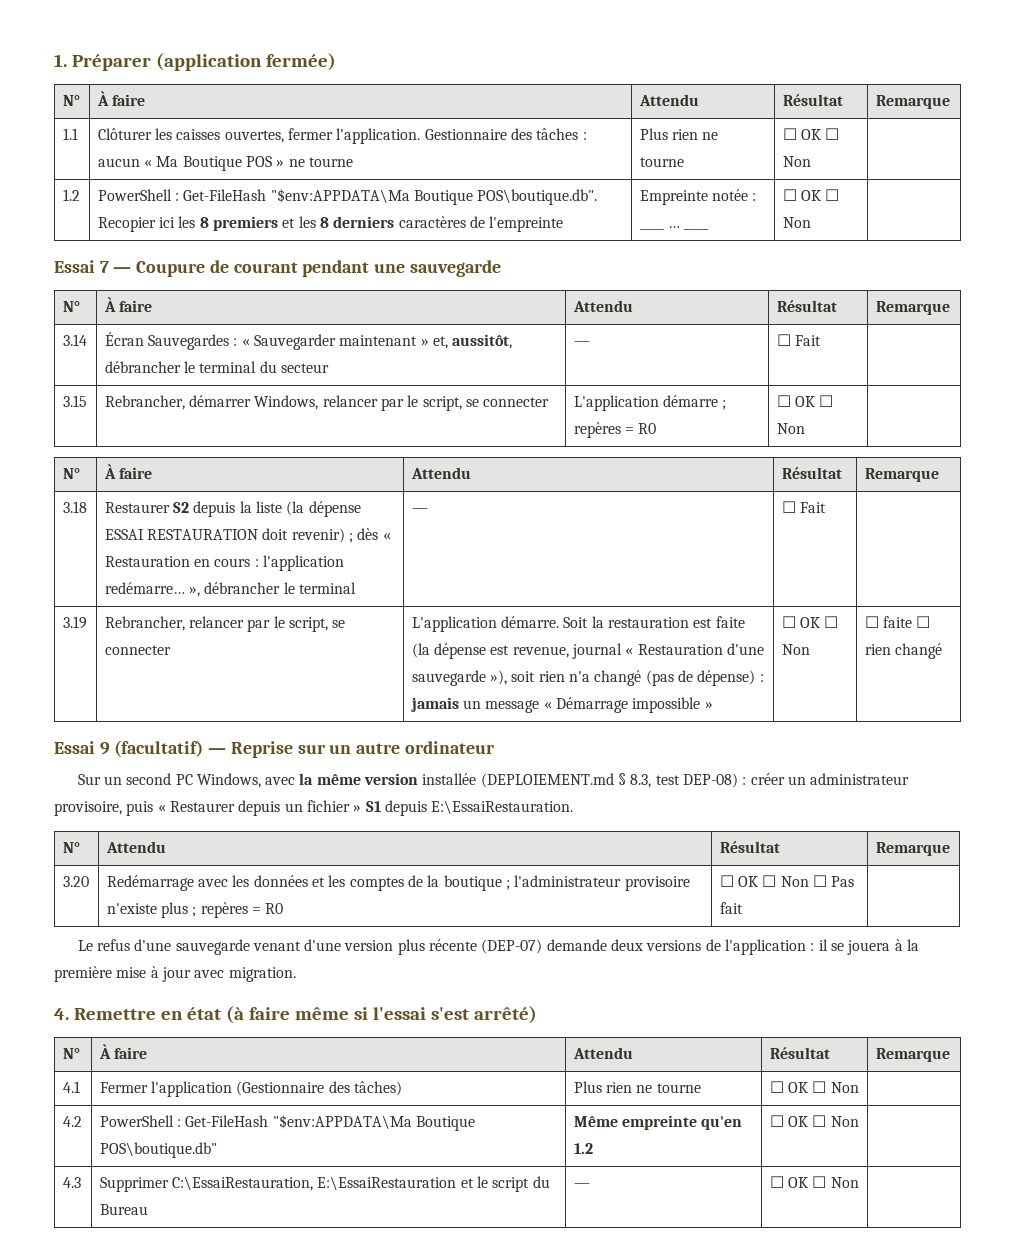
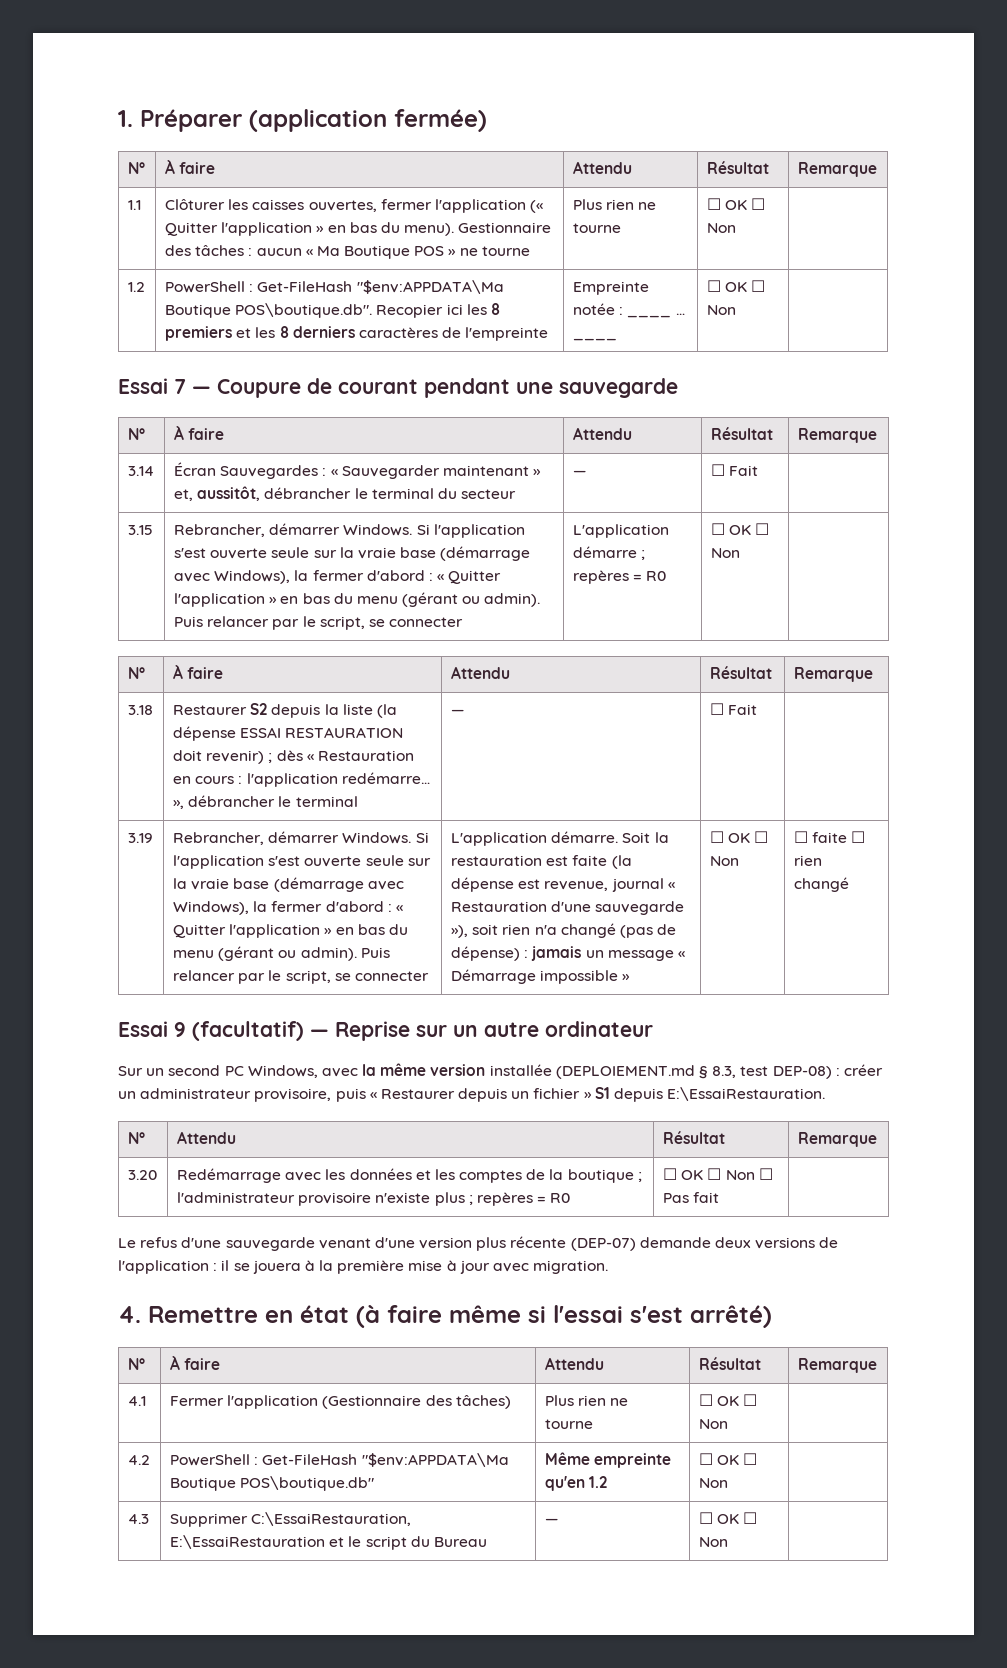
[336,128,421,144] l'application. -> [434,199,544,213] [164,222,455,236] l'application (« Quitter l'application » en bas du menu).
[254,395,319,410] Windows, -> [343,524,525,538] [173,546,531,561] [173,570,502,584] [173,592,541,607] [173,616,203,627] Windows. Si l'application s'est ouverte seule sur la vraie base (démarrage avec Windows), la fermer d'abord : « Quitter l'application » en bas du menu (gérant ou admin). Puis
(185, 623) none -> [268,831,429,844] [172,855,431,869] [172,877,404,892] [172,901,403,915] [172,924,408,938] [172,946,390,961] démarrer Windows. Si l'application s'est ouverte seule sur la vraie base (démarrage avec Windows), la fermer d'abord : « Quitter l'application » en bas du menu (gérant ou admin). Puis

